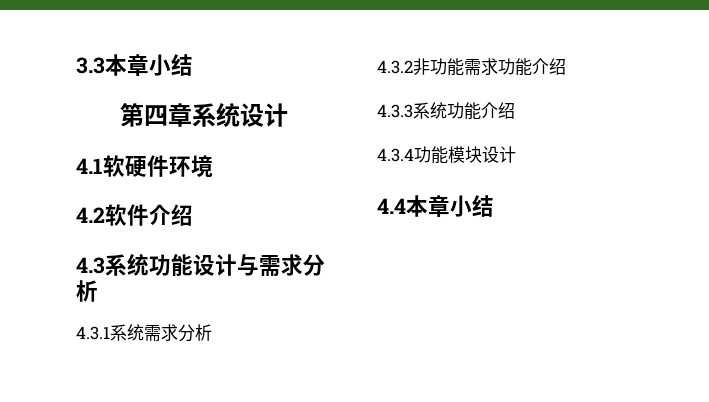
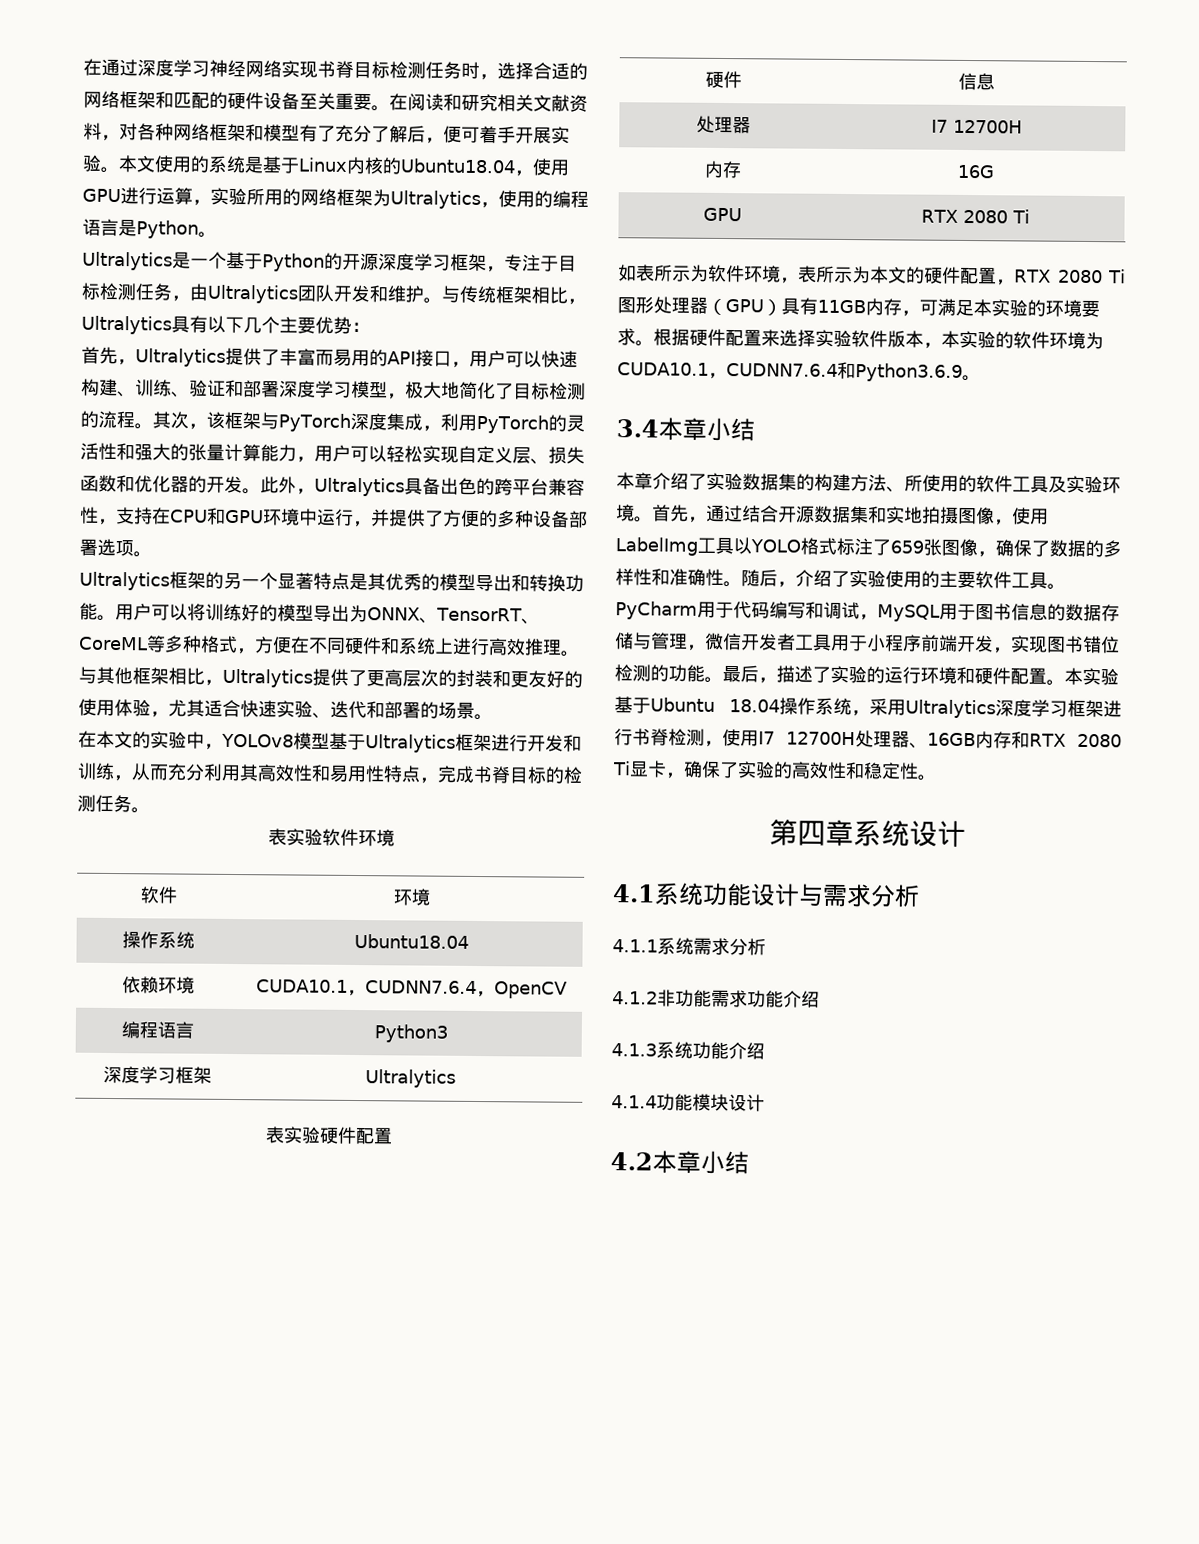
[76,54,193,76] 3.3本章小结 -> [83,58,588,81] [83,90,588,112] [83,122,570,144] [82,154,570,177] [82,187,589,210] [82,218,217,239] [82,251,577,273] [81,282,586,305] [81,315,370,335] [81,346,578,368] [81,378,586,400] [80,410,585,434] [80,442,585,465] [80,474,585,497] [80,506,588,528] [79,538,152,558] [79,571,584,592] [79,602,540,625] [78,635,579,657] [78,666,583,688] [78,698,493,721] [78,730,582,753] [77,762,583,784] [77,794,150,814] [267,828,395,847] [140,886,178,904] [393,888,432,906] [122,931,195,949] [354,933,470,949] [122,976,195,994] [256,979,568,999] [121,1021,194,1039] [373,1024,448,1043] [103,1065,212,1084] [365,1069,457,1088] [264,1126,393,1145] [705,70,742,89] [958,72,995,91] [696,115,751,134] [930,119,1023,134] [704,160,742,179] [957,164,994,179] [703,207,742,222] [921,209,1030,224] [618,264,1126,286] [617,296,1100,318] [617,328,1104,350] [617,361,981,382] [616,417,755,442] [616,472,1121,494] [616,504,1049,526] [615,536,1122,558] [615,568,1066,590] [615,601,1120,622] [615,632,1120,654] [614,664,1119,686] [614,696,1122,719] [614,728,1122,749] [612,760,936,781] 在通过深度学习神经网络实现书脊目标检测任务时，选择合适的网络框架和匹配的硬件设备至关重要。在阅读和研究相关文献资料，对各种网络框架和模型有了充分了解后，便可着手开展实验。本文使用的系统是基于Linux内核的Ubuntu18.04，使用GPU进行运算，实验所用的网络框架为Ultralytics，使用的编程语言是Python。 // Ultralytics是一个基于Python的开源深度学习框架，专注于目标检测任务，由Ultralytics团队开发和维护。与传统框架相比，Ultralytics具有以下几个主要优势： // 首先，Ultralytics提供了丰富而易用的API接口，用户可以快速构建、训练、验证和部署深度学习模型，极大地简化了目标检测的流程。其次，该框架与PyTorch深度集成，利用PyTorch的灵活性和强大的张量计算能力，用户可以轻松实现自定义层、损失函数和优化器的开发。此外，Ultralytics具备出色的跨平台兼容性，支持在CPU和GPU环境中运行，并提供了方便的多种设备部署选项。 // Ultralytics框架的另一个显著特点是其优秀的模型导出和转换功能。用户可以将训练好的模型导出为ONNX、TensorRT、CoreML等多种格式，方便在不同硬件和系统上进行高效推理。与其他框架相比，Ultralytics提供了更高层次的封装和更友好的使用体验，尤其适合快速实验、迭代和部署的场景。 // 在本文的实验中，YOLOv8模型基于Ultralytics框架进行开发和训练，从而充分利用其高效性和易用性特点，完成书脊目标的检测任务。 // 表实验软件环境 // 软件 | 环境 // 操作系统 | Ubuntu18.04 // 依赖环境 | CUDA10.1，CUDNN7.6.4，OpenCV // 编程语言 | Python3 // 深度学习框架 | Ultralytics // 表实验硬件配置 // 硬件 | 信息 // 处理器 | I7 12700H // 内存 | 16G // GPU | RTX 2080 Ti // 如表所示为软件环境，表所示为本文的硬件配置，RTX 2080 Ti图形处理器（GPU）具有11GB内存，可满足本实验的环境要求。根据硬件配置来选择实验软件版本，本实验的软件环境为CUDA10.1，CUDNN7.6.4和Python3.6.9。 // 3.4本章小结 // 本章介绍了实验数据集的构建方法、所使用的软件工具及实验环境。首先，通过结合开源数据集和实地拍摄图像，使用LabelImg工具以YOLO格式标注了659张图像，确保了数据的多样性和准确性。随后，介绍了实验使用的主要软件工具。PyCharm用于代码编写和调试，MySQL用于图书信息的数据存储与管理，微信开发者工具用于小程序前端开发，实现图书错位检测的功能。最后，描述了实验的运行环境和硬件配置。本实验基于Ubuntu 18.04操作系统，采用Ultralytics深度学习框架进行书脊检测，使用I7 12700H处理器、16GB内存和RTX 2080 Ti显卡，确保了实验的高效性和稳定性。
[103,155,213,177] [76,204,193,226] [76,257,105,274] 软硬件环境 // 4.2软件介绍 // 4.3 -> (656, 893) none
[76,326,110,340] 4.3.1 -> [612,939,658,953] 4.1.1
[377,60,413,74] 4.3.2 -> [612,991,658,1005] 4.1.2
[377,104,413,118] 4.3.3 -> [611,1043,657,1057] 4.1.3
[377,148,414,162] 4.3.4 -> [611,1095,657,1109] 4.1.4
[377,198,406,214] 4.4 -> [610,1152,653,1171] 4.2

